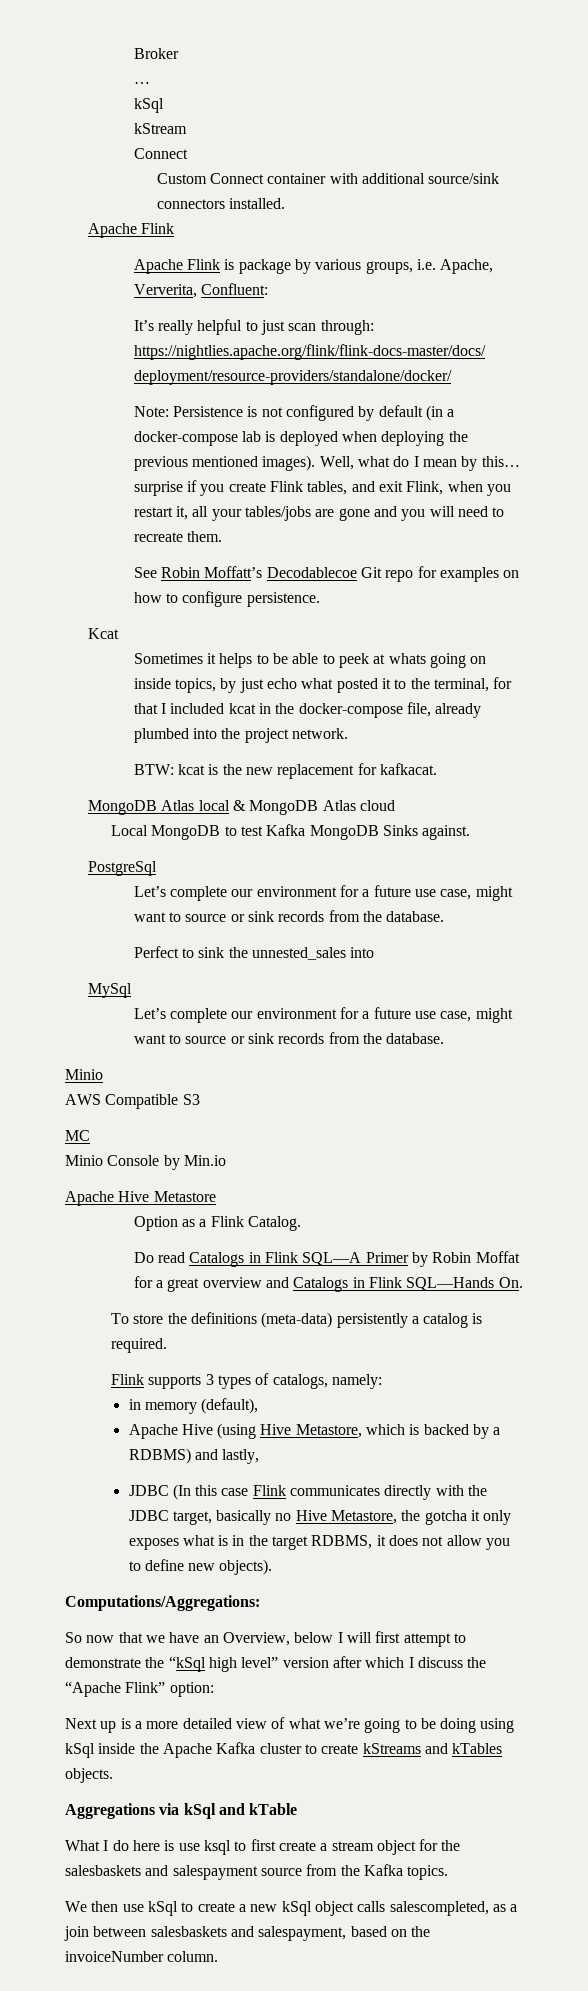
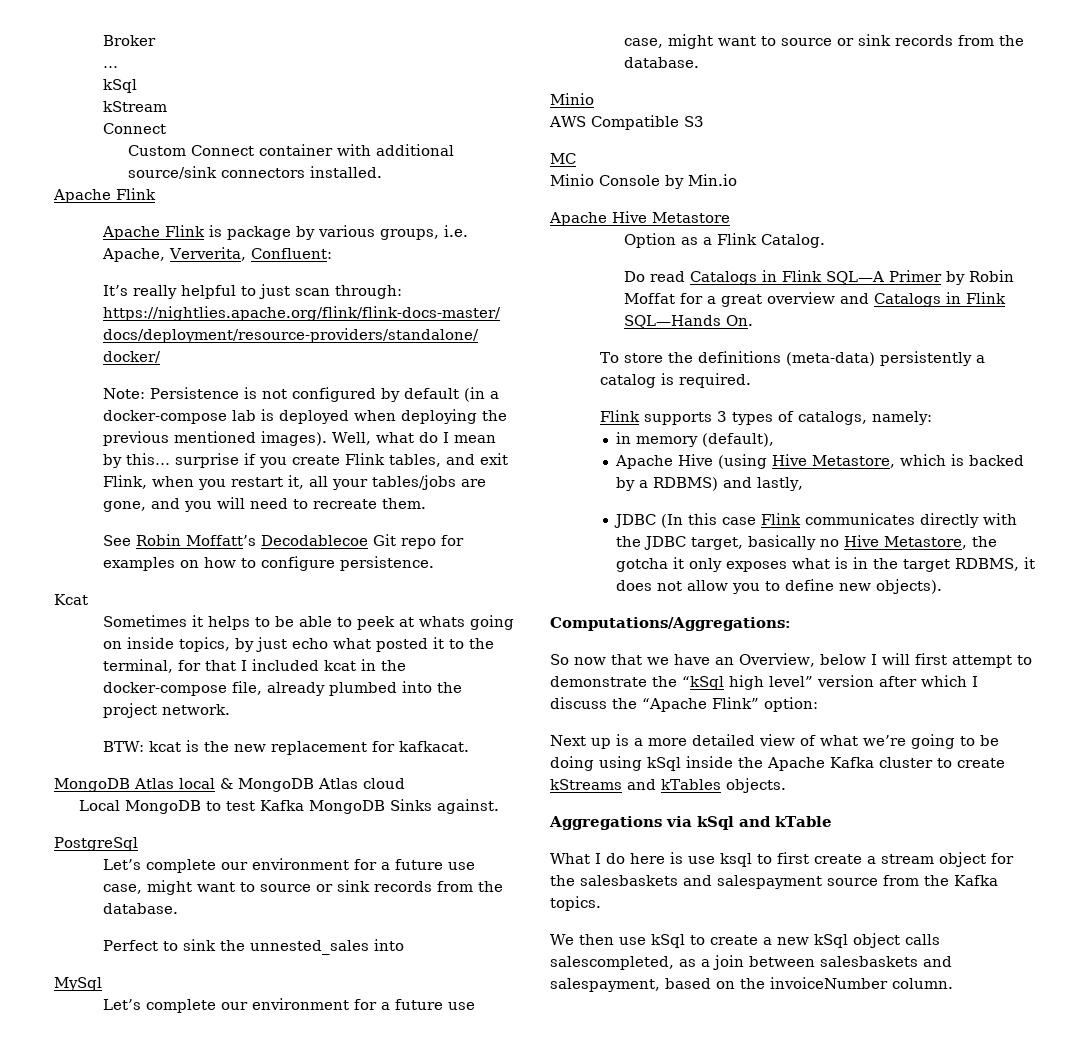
[338,508,370,521] gone -> [103,501,147,512] gone,

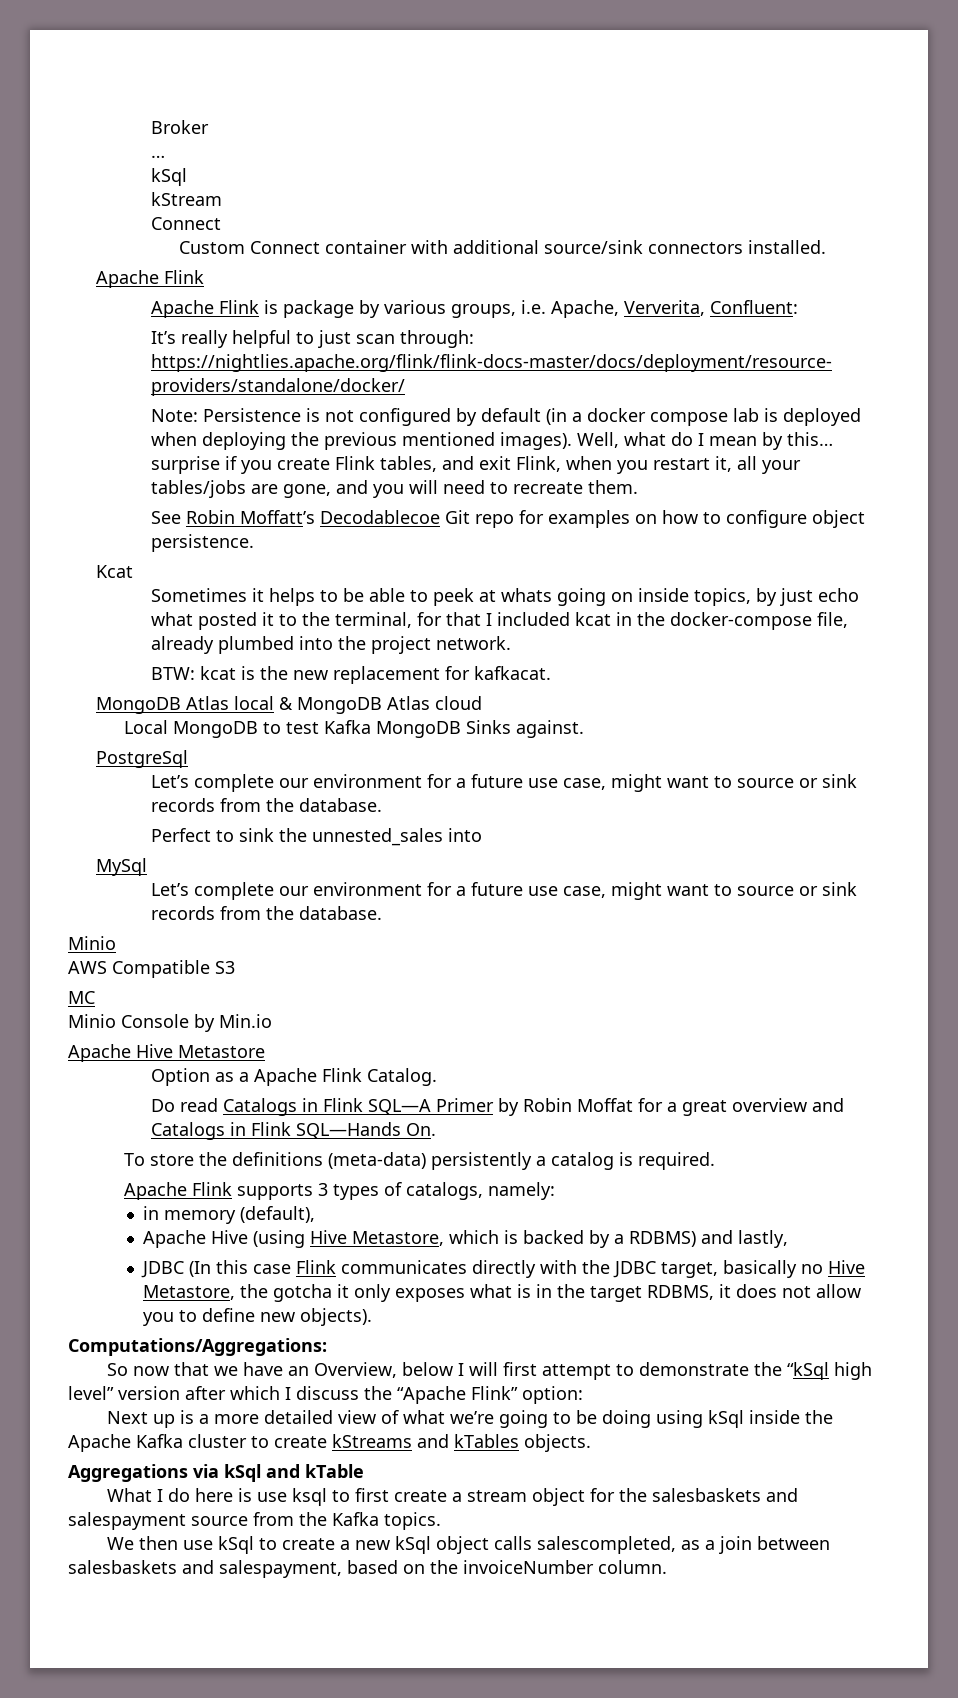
[103,410,228,424] docker-compose -> [587,408,729,426] docker compose
(336, 563) none -> [812,510,866,528] object
(713, 241) none -> [254,1068,318,1086] Apache
(751, 380) none -> [123,1182,187,1200] Apache

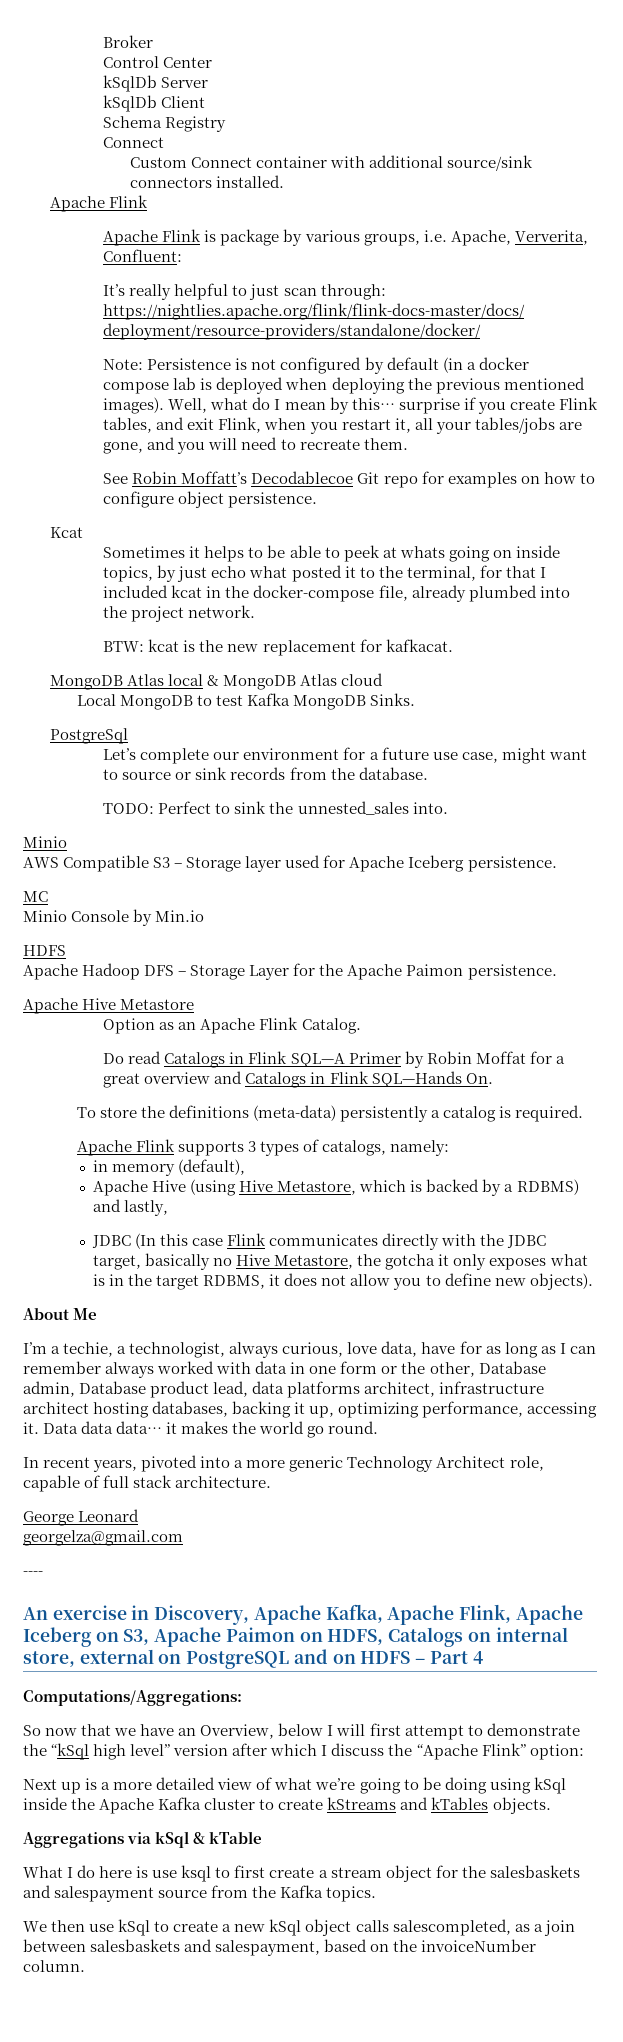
[151,155,166,158] [151,168,188,186] [151,192,223,206] … // kSql // kStream -> [103,56,213,68] [103,75,209,92] [103,95,206,112] [103,116,227,132] Control Center // kSqlDb Server // kSqlDb Client // Schema Registry
[465,720,584,738] Sinks against. -> [369,693,415,706] Sinks.
(383, 805) none -> [103,803,155,814] TODO:
[448,828,483,842] [95,858,147,876] [151,882,858,900] [151,906,383,920] [68,936,116,950] [68,960,235,978] into // MySql // Let’s complete our environment for a future use case, might want to source or sink records from the database. // Minio // AWS Compatible S3 -> [412,802,448,814] [23,836,67,848] [23,855,557,872] into. // Minio // AWS Compatible S3 – Storage layer used for Apache Iceberg persistence.
(272, 1021) none -> [23,945,66,956] [23,963,557,980] // HDFS // Apache Hadoop DFS – Storage Layer for the Apache Paimon persistence.
[239,1072,250,1082] a -> [178,1022,197,1030] an
(373, 1317) none -> [23,1308,98,1320] [23,1341,596,1358] [23,1361,546,1378] [23,1381,545,1398] [23,1401,598,1418] [23,1421,379,1438] [23,1455,544,1472] [23,1475,272,1492] [23,1509,140,1526] [23,1530,183,1546] [23,1571,43,1576] [23,1604,583,1625] [23,1627,568,1647] [23,1649,483,1669] // About Me // I’m a techie, a technologist, always curious, love data, have for as long as I can remember always worked with data in one form or the other, Database admin, Database product lead, data platforms architect, infrastructure architect hosting databases, backing it up, optimizing performance, accessing it. Data data data… it makes the world go round. // In recent years, pivoted into a more generic Technology Architect role, capable of full stack architecture. // George Leonard // georgelza@gmail.com // ---- // An exercise in Discovery, Apache Kafka, Apache Flink, Apache Iceberg on S3, Apache Paimon on HDFS, Catalogs on internal store, external on PostgreSQL and on HDFS – Part 4
[266,1464,300,1478] and -> [193,1832,206,1844] &

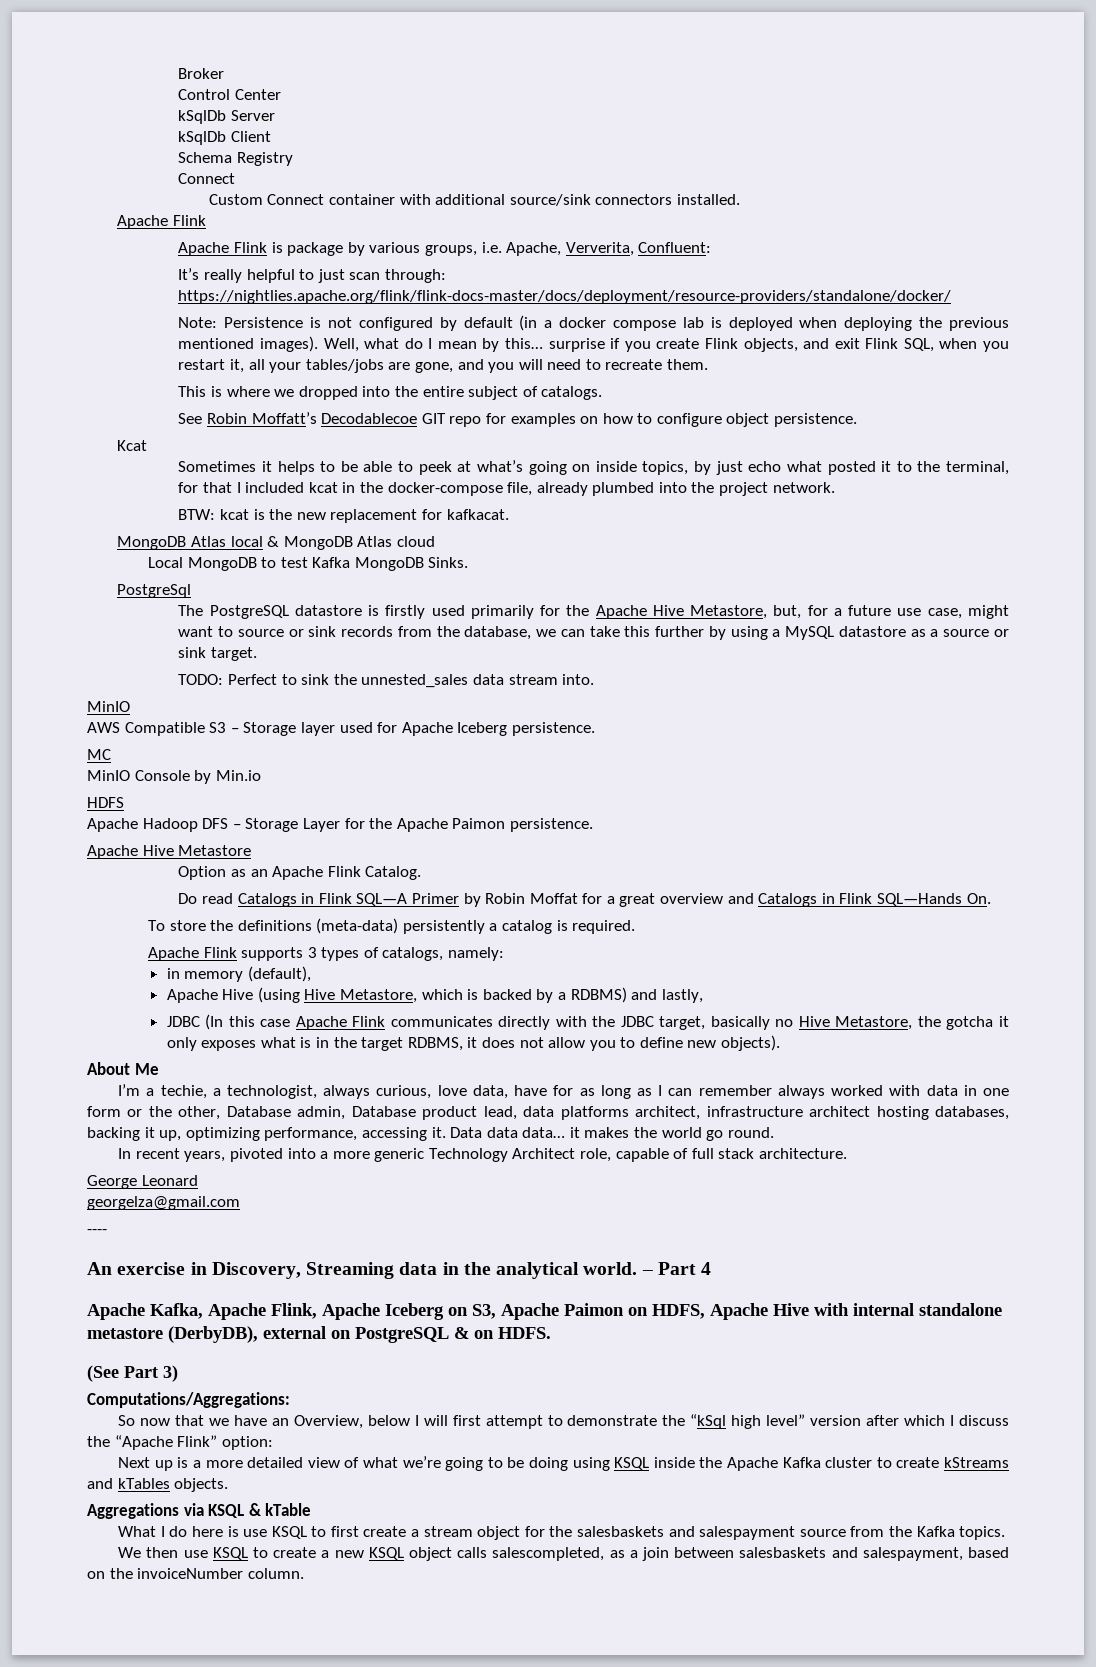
[103,417,153,433] tables, -> [743,338,798,352] objects,
[218,417,262,433] Flink, -> [865,338,934,352] Flink SQL,
(408, 444) none -> [178,386,603,400] // This is where we dropped into the entire subject of catalogs.
[357,472,380,484] Git -> [421,413,446,424] GIT
[399,546,445,558] whats -> [476,460,523,472] what’s
[103,748,340,764] Let’s complete our environment -> [178,605,802,619] The PostgreSQL datastore is firstly used primarily for the Apache Hive Metastore, but,
[358,767,428,780] database. -> [464,626,1009,640] [178,647,257,661] database, we can take this further by using a MySQL datastore as a source or sink target.
(409, 808) none -> [472,674,558,685] data stream
[23,836,67,848] Minio -> [87,701,130,712] MinIO
[23,910,67,922] Minio -> [87,770,130,781] MinIO
(224, 1242) none -> [295,1016,347,1030] Apache
(250, 1615) none -> [306,1262,712,1279] Streaming data in the analytical world. – Part 4 //
[388,1627,568,1647] [23,1649,483,1669] Catalogs on internal store, external on PostgreSQL and on HDFS – Part 4 -> [710,1303,1002,1320] [87,1326,551,1343] [87,1365,178,1382] Apache Hive with internal standalone metastore (DerbyDB), external on PostgreSQL & on HDFS. // (See Part 3)
[533,1777,566,1794] kSql -> [614,1457,650,1470] KSQL
[155,1831,190,1848] kSql -> [208,1504,245,1518] KSQL
[181,1865,212,1882] ksql -> [271,1526,307,1539] KSQL
[118,1919,151,1936] kSql -> [212,1547,248,1560] KSQL
[269,1919,302,1936] kSql -> [368,1547,404,1560] KSQL

